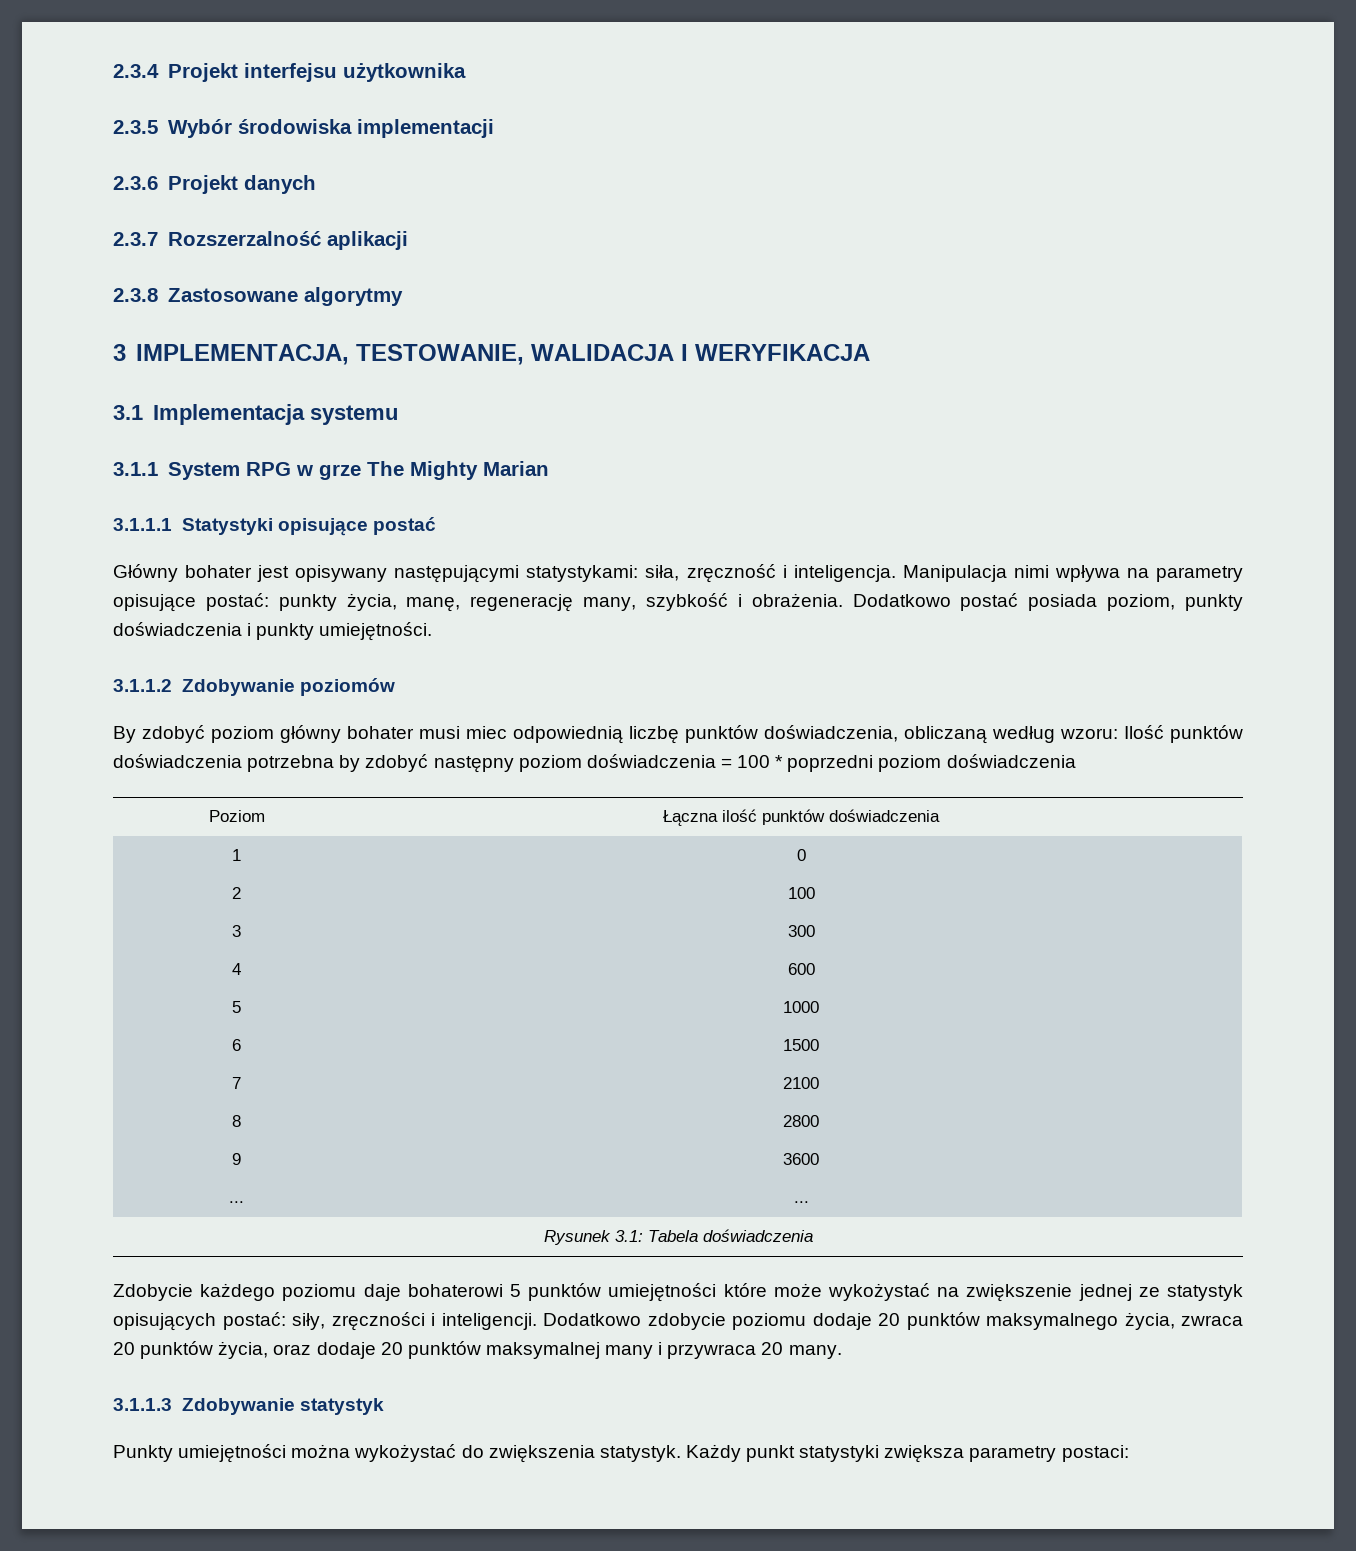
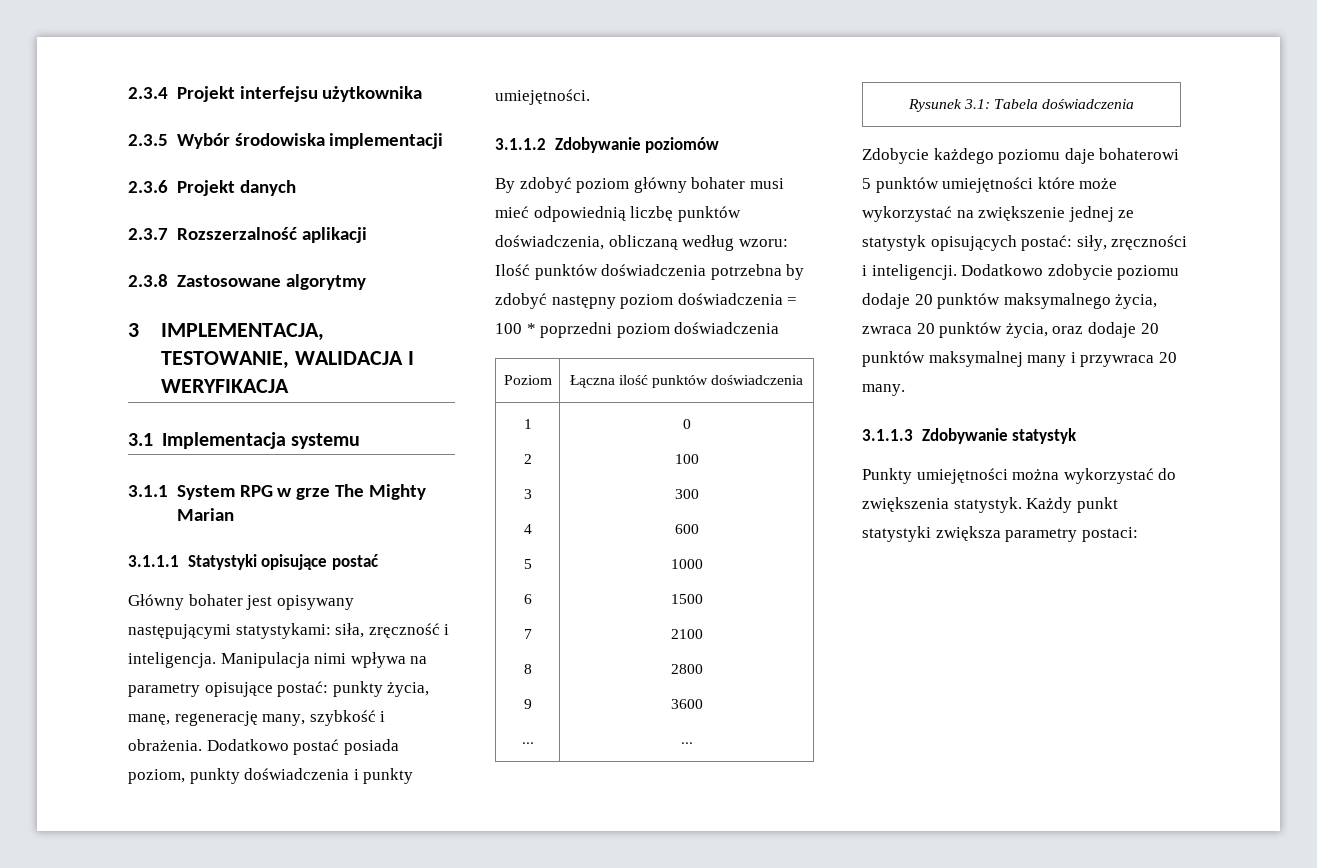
[466,726,507,739] miec -> [495,206,529,218] mieć
[828,1283,930,1301] wykożystać -> [862,206,952,222] wykorzystać
[354,1444,457,1462] wykożystać -> [1063,468,1154,484] wykorzystać

